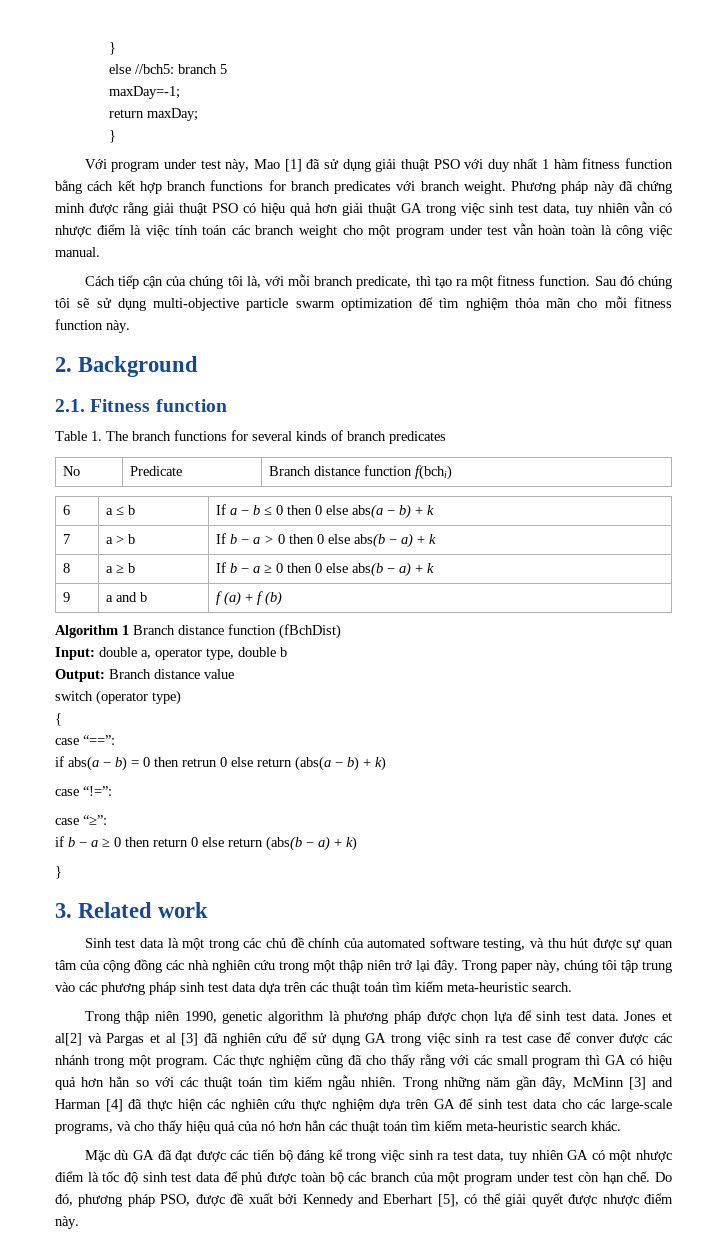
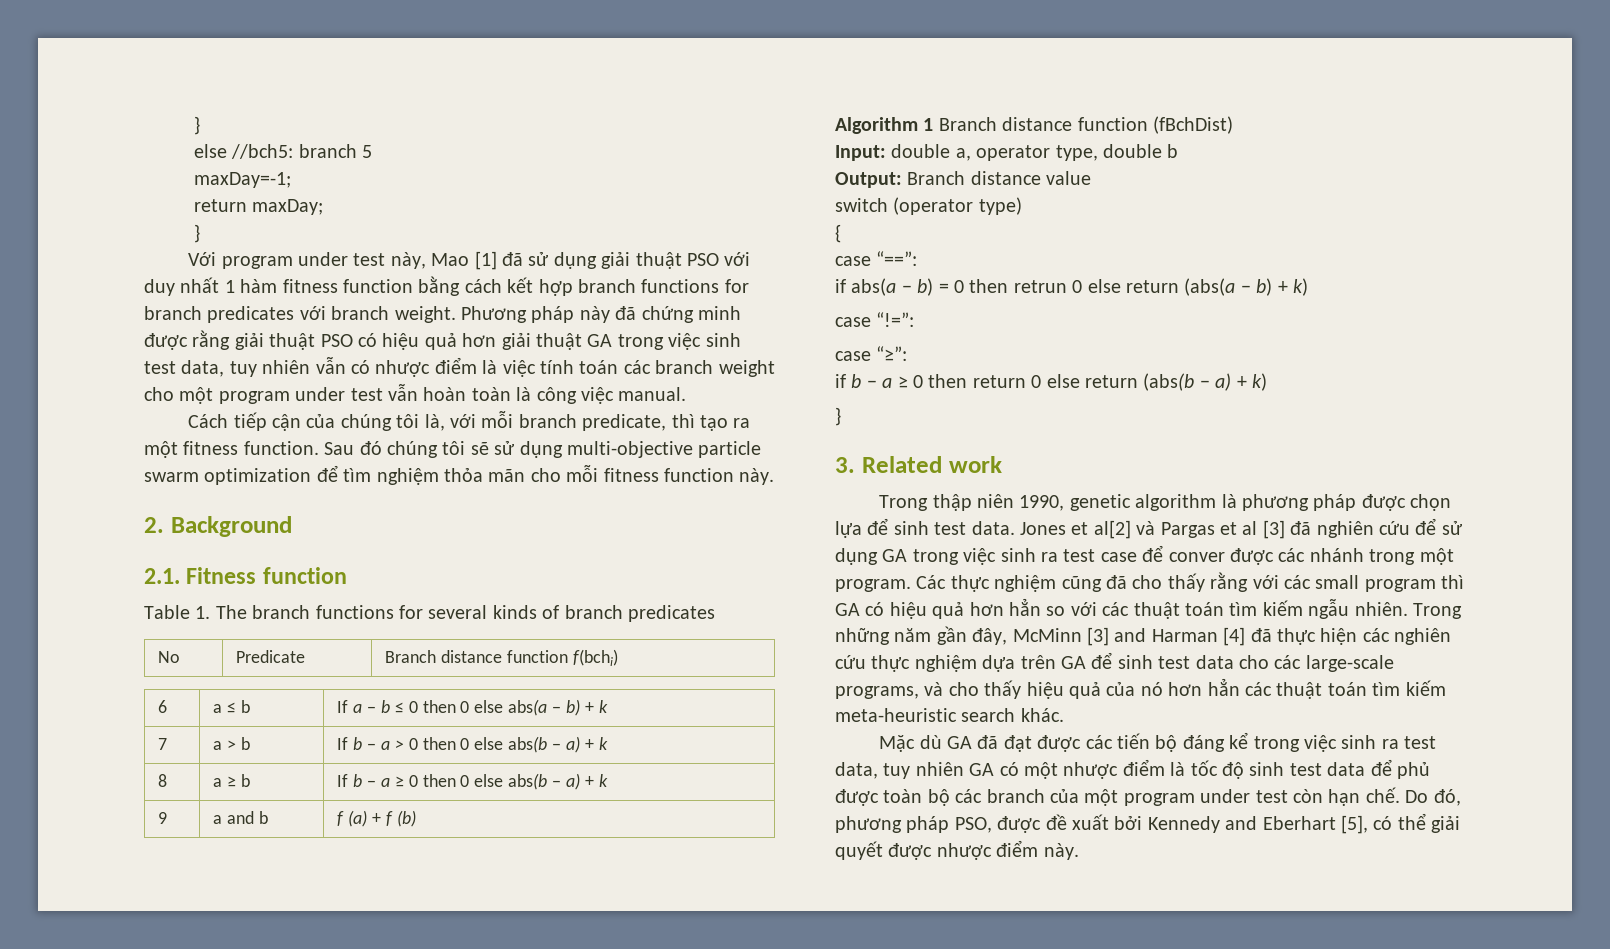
[84,937,674,951] [55,959,672,973] [55,981,572,995] // Sinh test data là một trong các chủ đề chính của automated software testing, và thu hút được sự quan tâm của cộng đồng các nhà nghiên cứu trong một thập niên trở lại đây. Trong paper này, chúng tôi tập trung vào các phương pháp sinh test data dựa trên các thuật toán tìm kiếm meta-heuristic search. -> (1002, 464) none

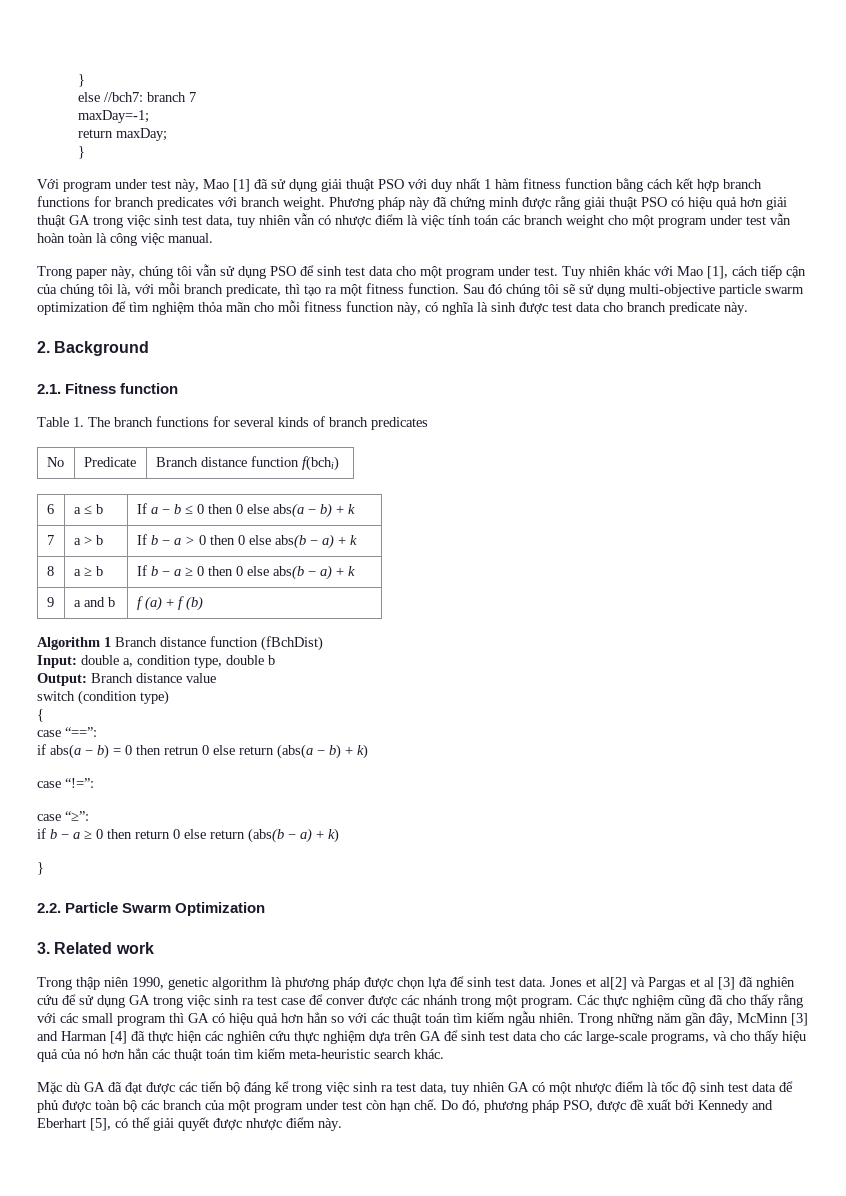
[231,144,372,159] //bch5: branch 5 -> [103,92,196,102] //bch7: branch 7
[188,414,229,428] Cách -> [37,264,758,279] Trong paper này, chúng tôi vẫn sử dụng PSO để sinh test data cho một program under test. Tuy nhiên khác với Mao [1], cách
(734, 475) none -> [397,302,720,315] này, có nghĩa là sinh được test data cho branch predicate
[976,145,1051,161] operator -> [137,655,191,665] condition
[893,197,974,215] (operator -> [78,690,137,705] (condition
(841, 416) none -> [37,902,266,916] // 2.2. Particle Swarm Optimization

